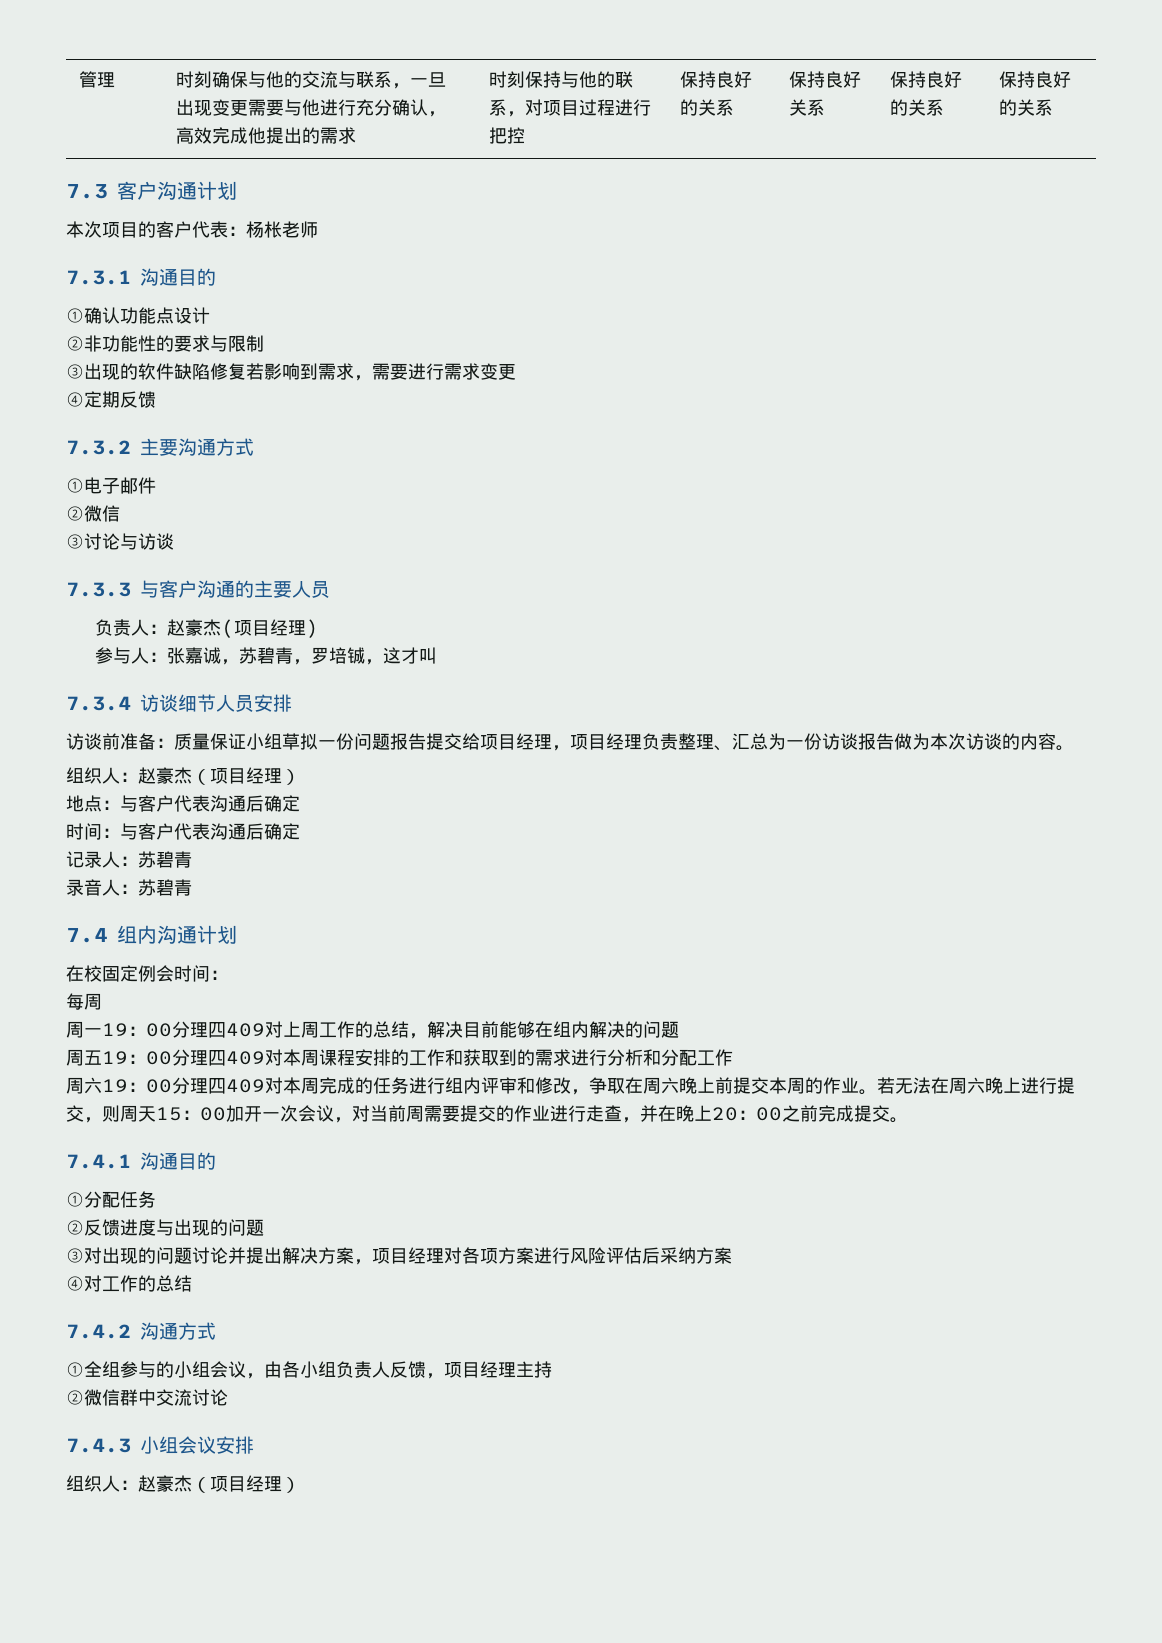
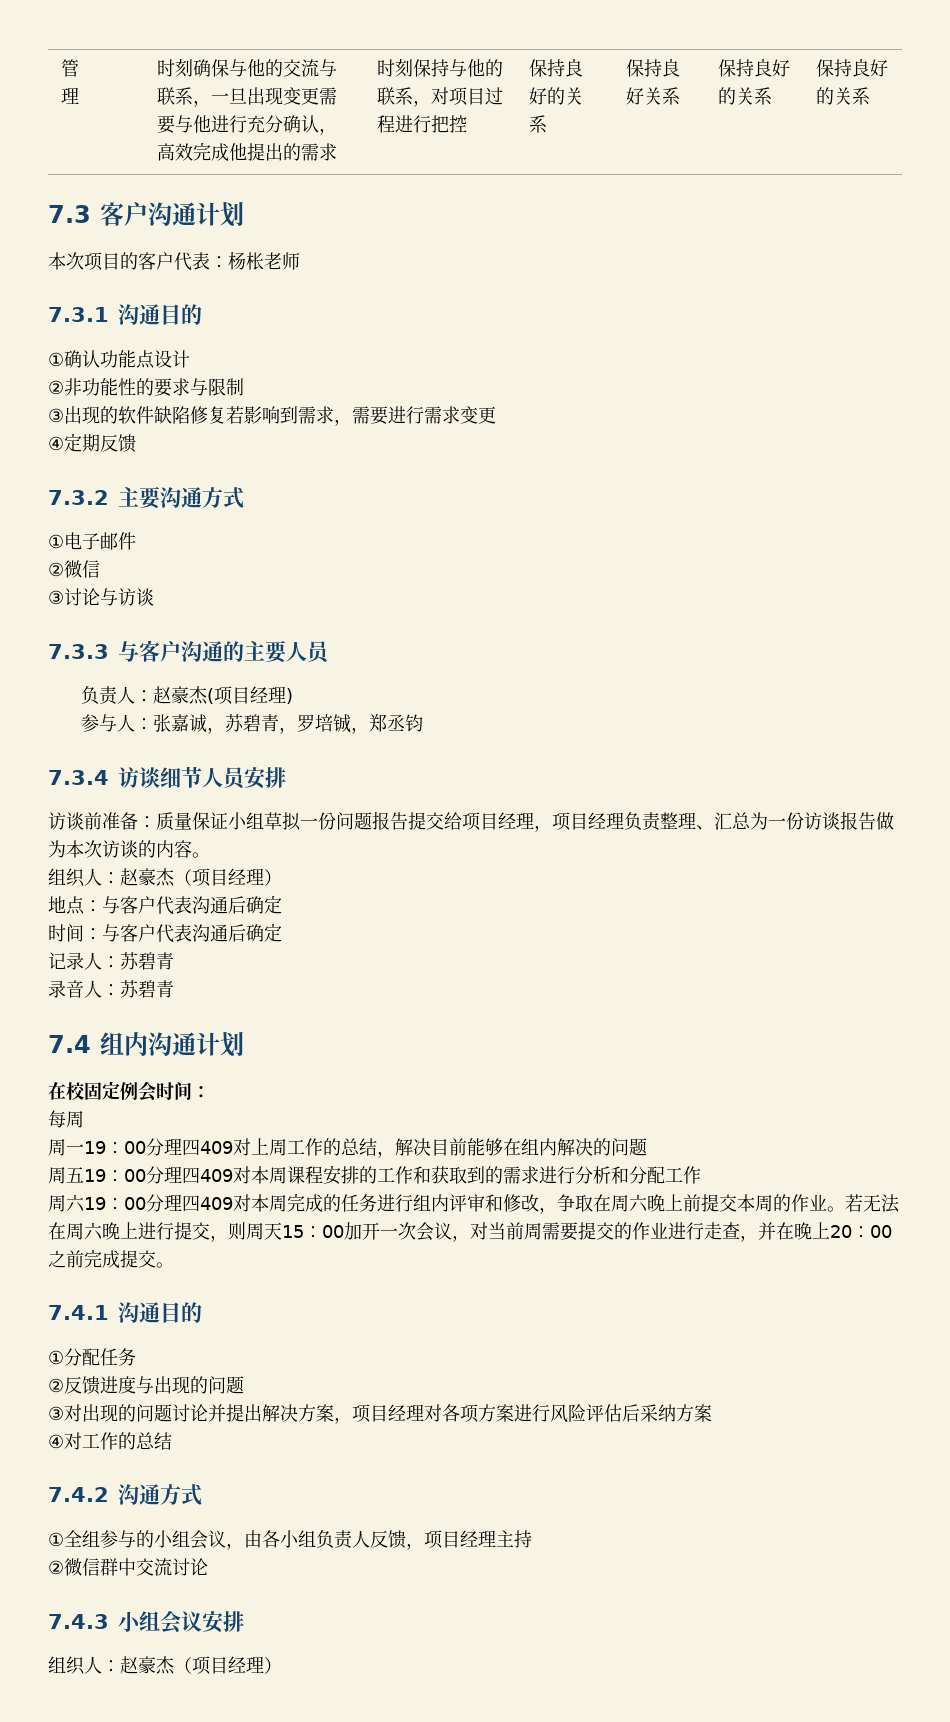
[382,647,437,664] 这才叫 -> [369,714,424,732] 郑丞钧

